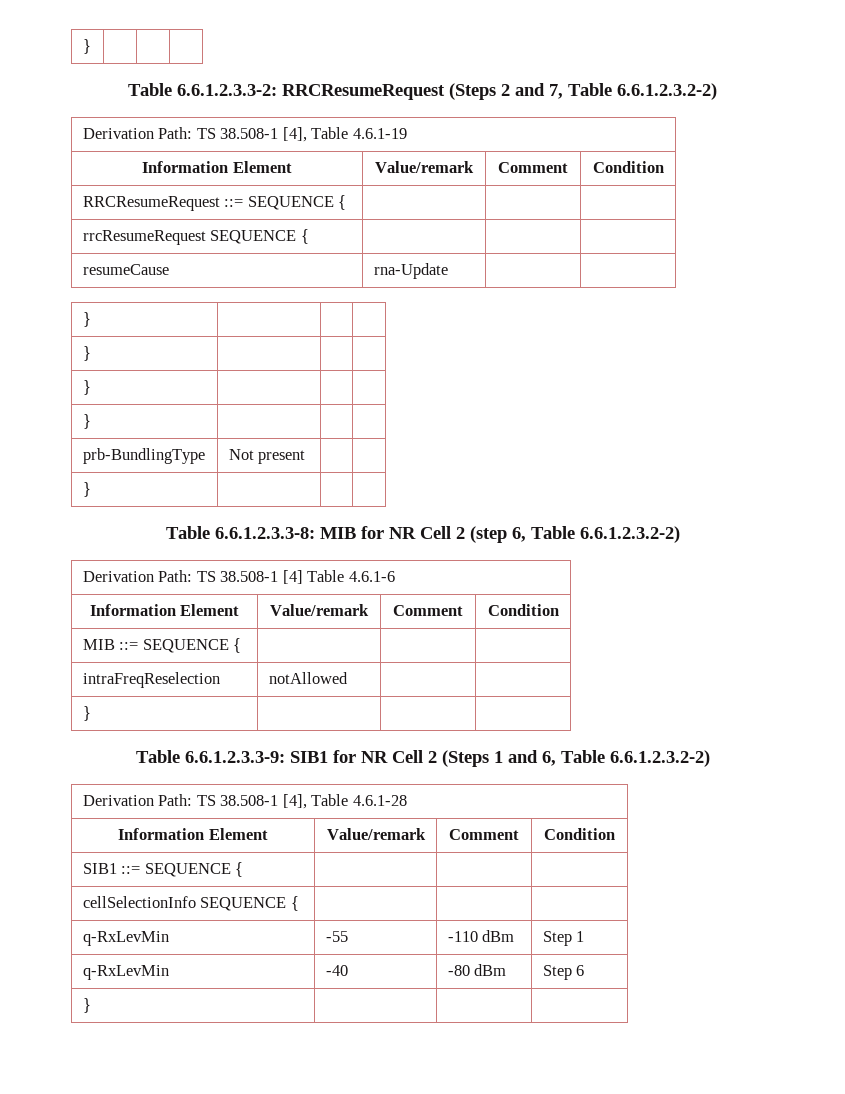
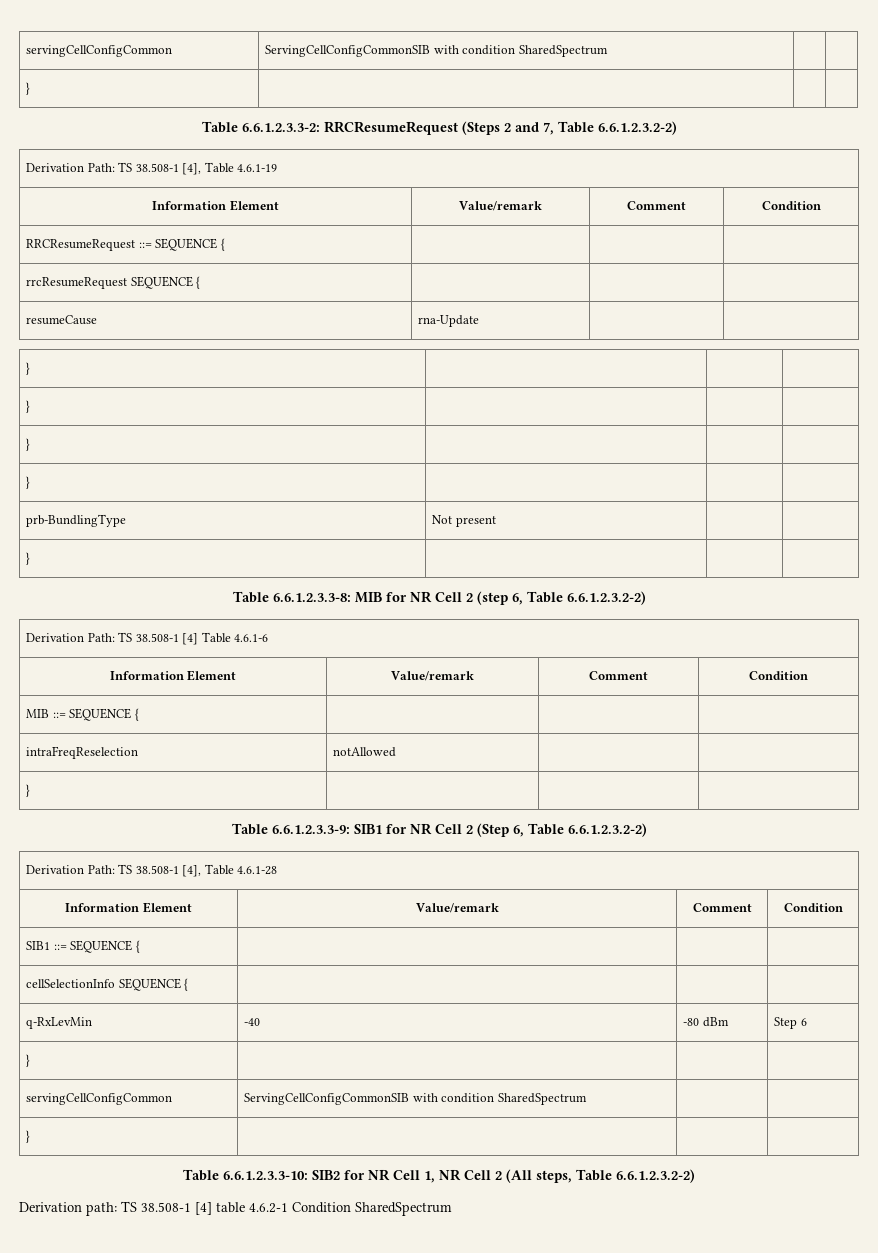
(82, 46) none -> [26,45,173,57] [265,45,608,57] servingCellConfigCommon | ServingCellConfigCommonSIB with condition SharedSpectrum | | //
[441,750,538,767] (Steps 1 and -> [476,823,509,837] (Step
[82,931,169,946] [325,931,348,942] [447,930,515,942] [542,931,585,946] // q-RxLevMin | -55 | -110 dBm | Step 1 -> (189, 984) none
(91, 1005) none -> [26,1093,173,1105] [244,1093,587,1105] [26,1130,31,1143] [183,1169,695,1183] [19,1201,452,1216] // servingCellConfigCommon | ServingCellConfigCommonSIB with condition SharedSpectrum | | // } | | | // Table 6.6.1.2.3.3-10: SIB2 for NR Cell 1, NR Cell 2 (All steps, Table 6.6.1.2.3.2-2) // Derivation path: TS 38.508-1 [4] table 4.6.2-1 Condition SharedSpectrum

